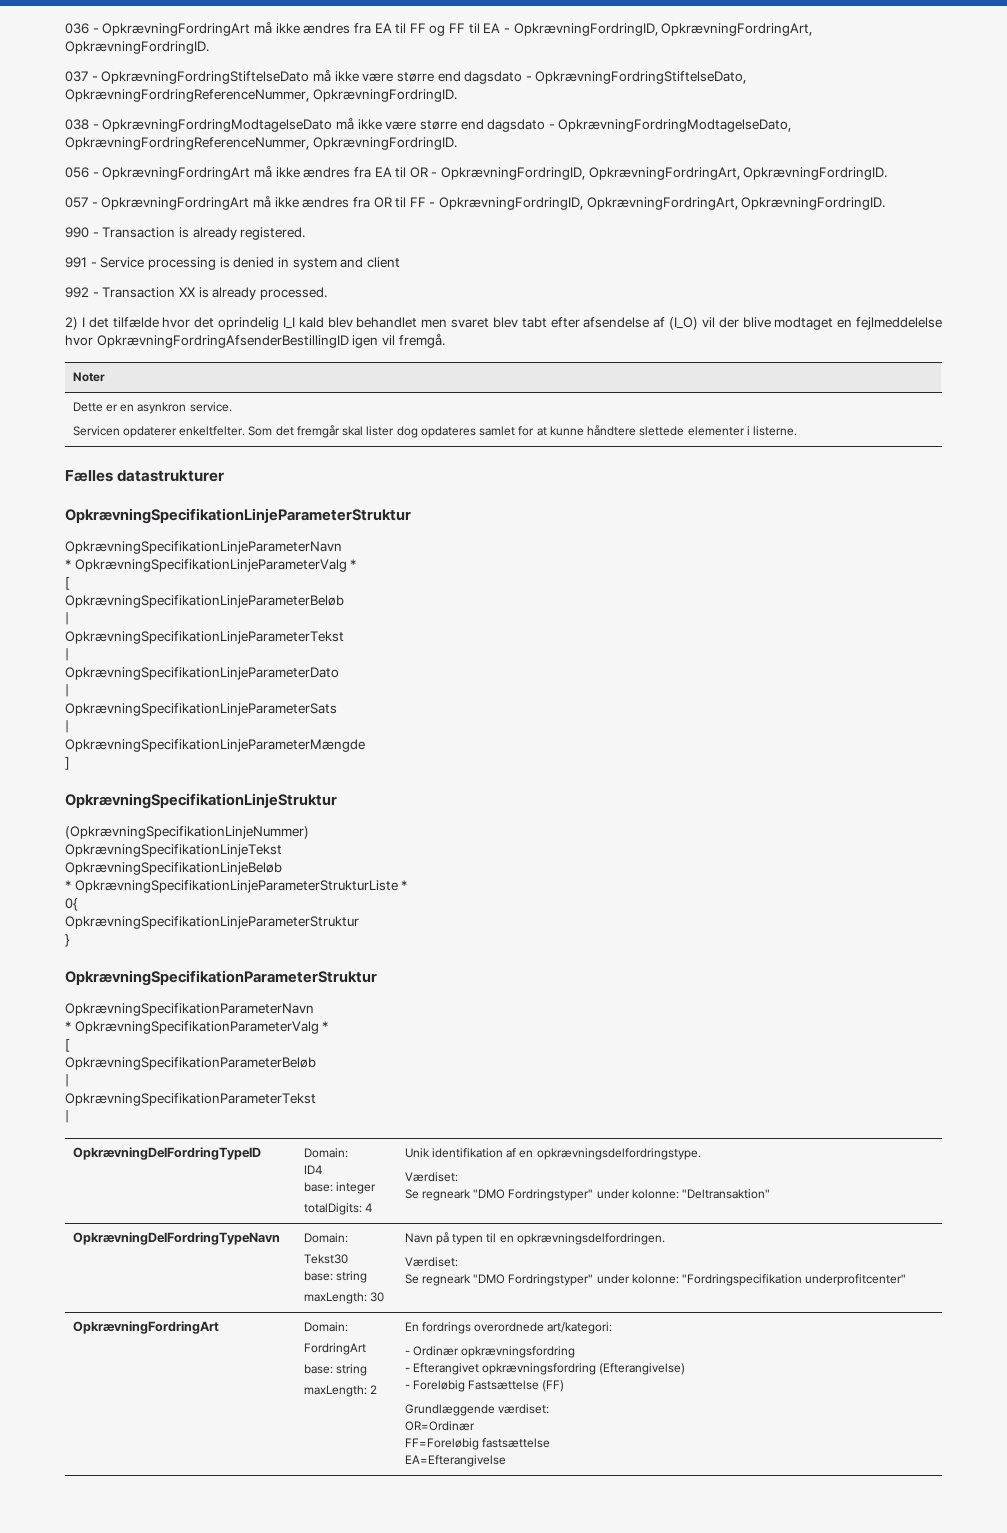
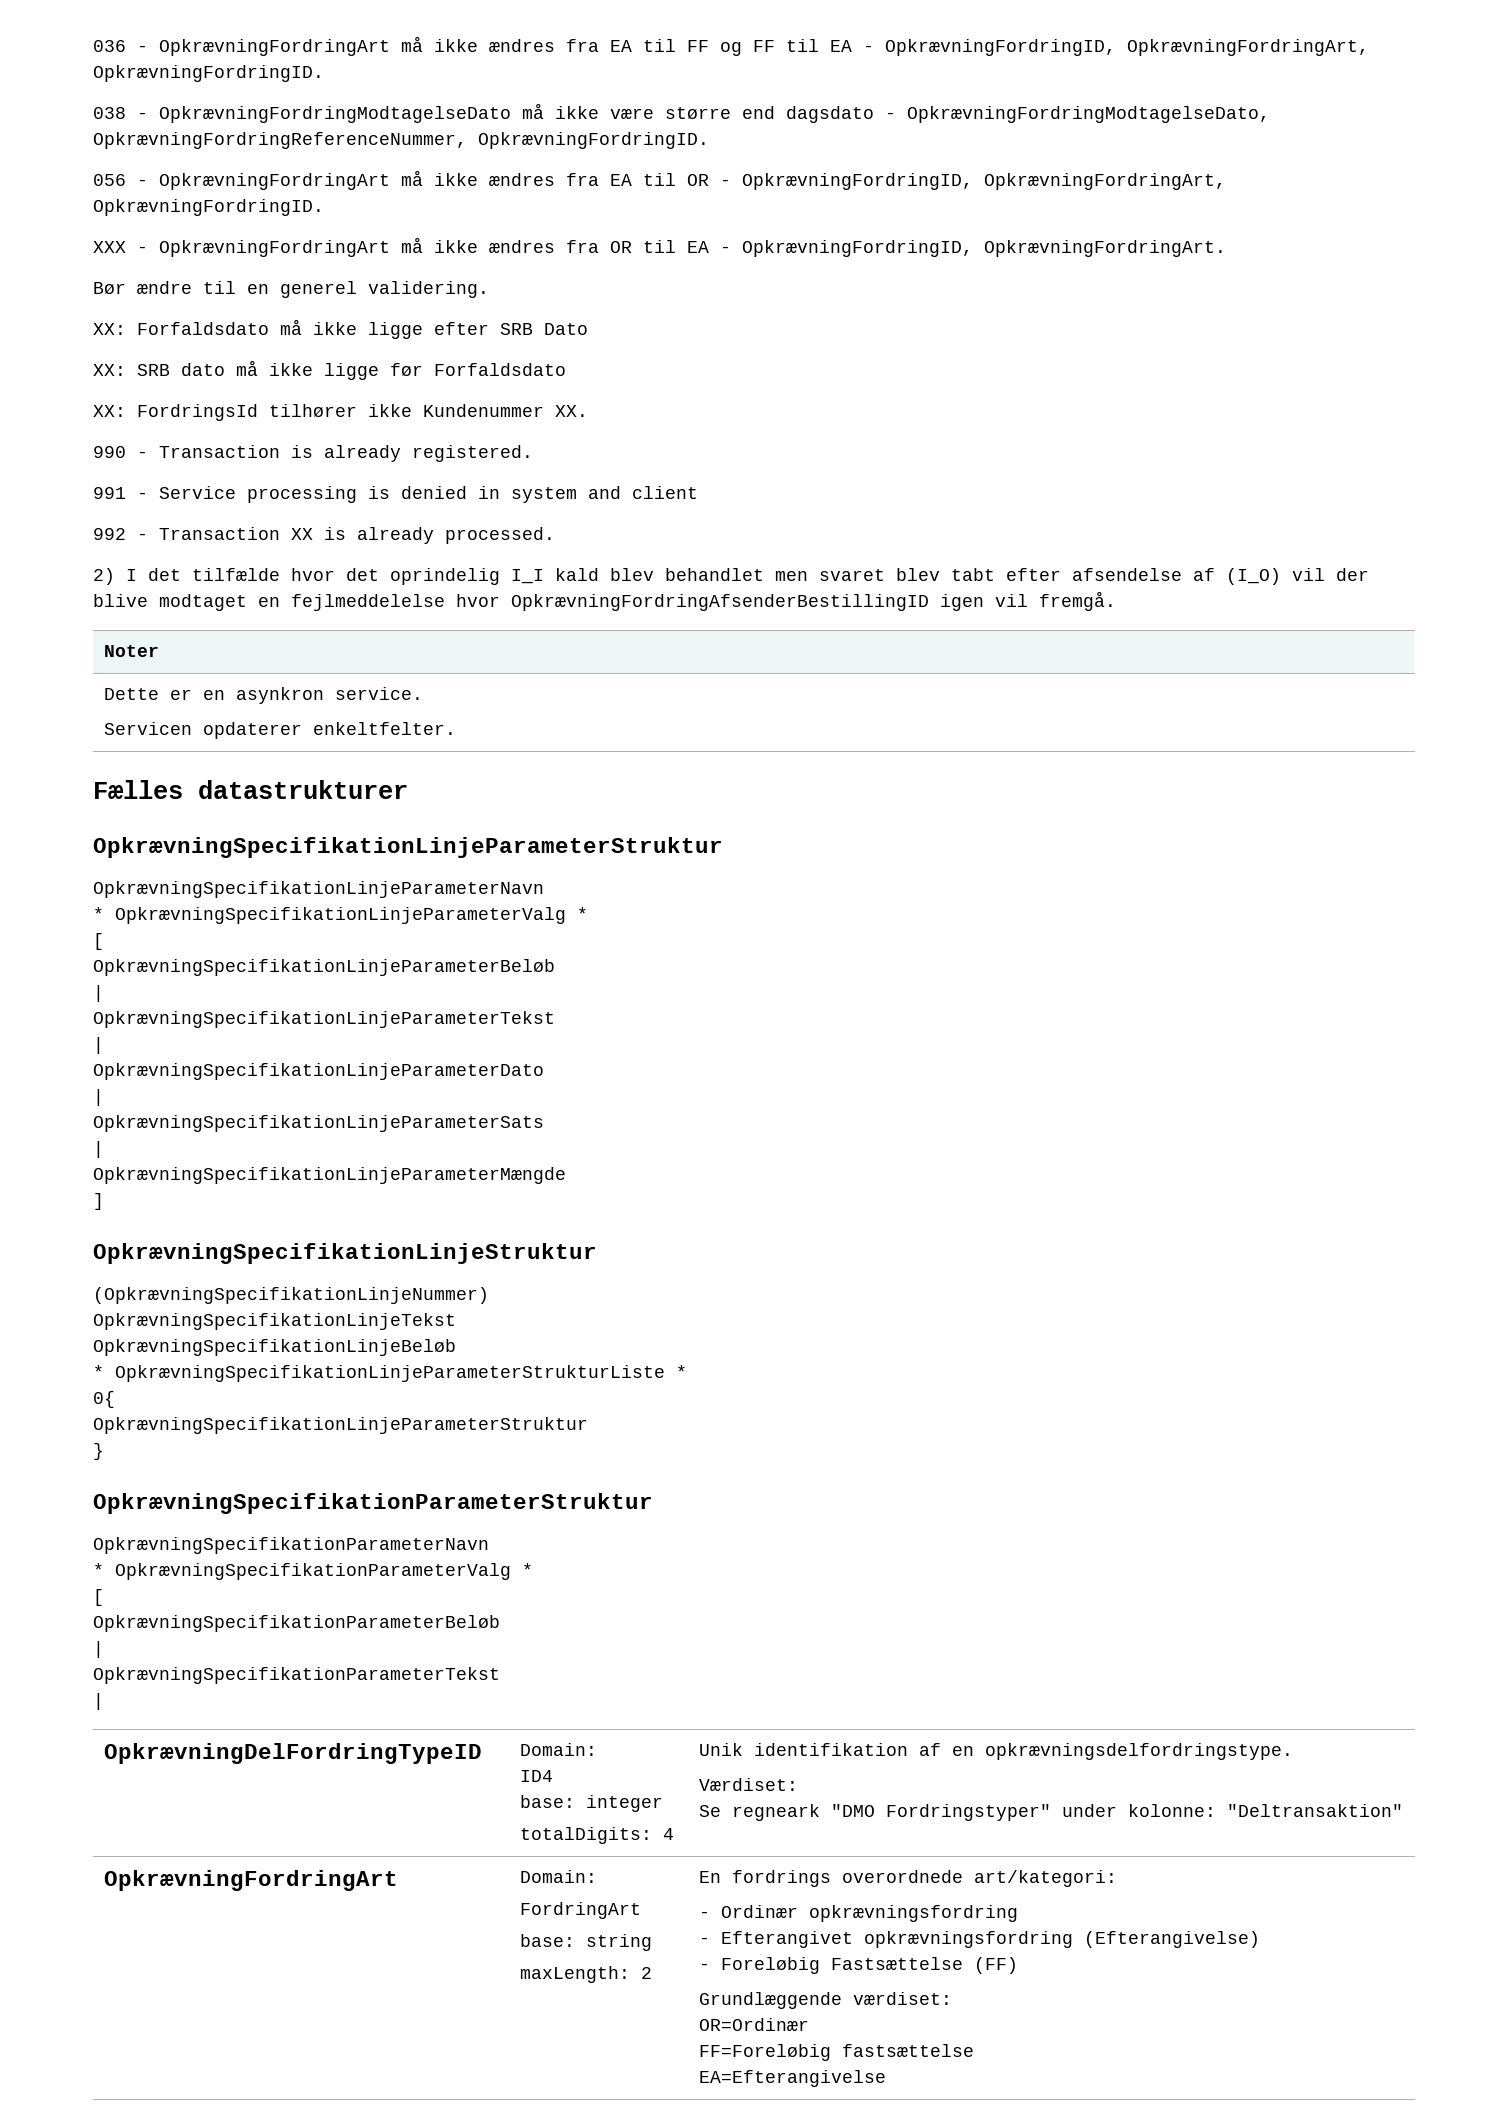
[65,69,747,84] [65,89,457,102] // 037 - OpkrævningFordringStiftelseDato må ikke være større end dagsdato - OpkrævningFordringStiftelseDato, OpkrævningFordringReferenceNummer, OpkrævningFordringID. -> (324, 73) none
[65,197,88,208] 057 -> [93,241,126,253] XXX
[409,197,886,210] FF - OpkrævningFordringID, OpkrævningFordringArt, OpkrævningFordringID. -> [687,240,1226,257] [93,281,489,298] [93,319,588,339] [93,360,566,380] [93,404,588,421] EA - OpkrævningFordringID, OpkrævningFordringArt. // Bør ændre til en generel validering. // XX: Forfaldsdato må ikke ligge efter SRB Dato // XX: SRB dato må ikke ligge før Forfaldsdato // XX: FordringsId tilhører ikke Kundenummer XX.
[248,425,797,438] Som det fremgår skal lister dog opdateres samlet for at kunne håndtere slettede elementer i listerne. -> (456, 728) none
[72,1232,280,1245] [303,1233,348,1243] [303,1254,348,1264] [303,1271,367,1283] [303,1292,384,1304] [404,1232,665,1245] [404,1257,458,1267] [404,1274,907,1286] // OpkrævningDelFordringTypeNavn | Domain: // Tekst30 // base: string // maxLength: 30 | Navn på typen til en opkrævningsdelfordringen. // Værdiset: // Se regneark "DMO Fordringstyper" under kolonne: "Fordringspecifikation underprofitcenter" -> (1403, 1810) none

